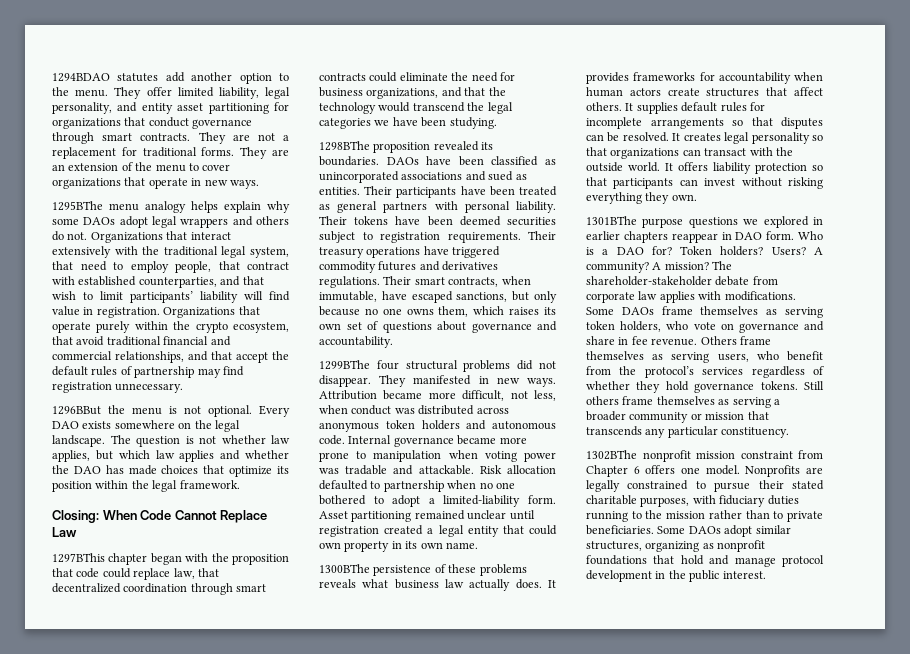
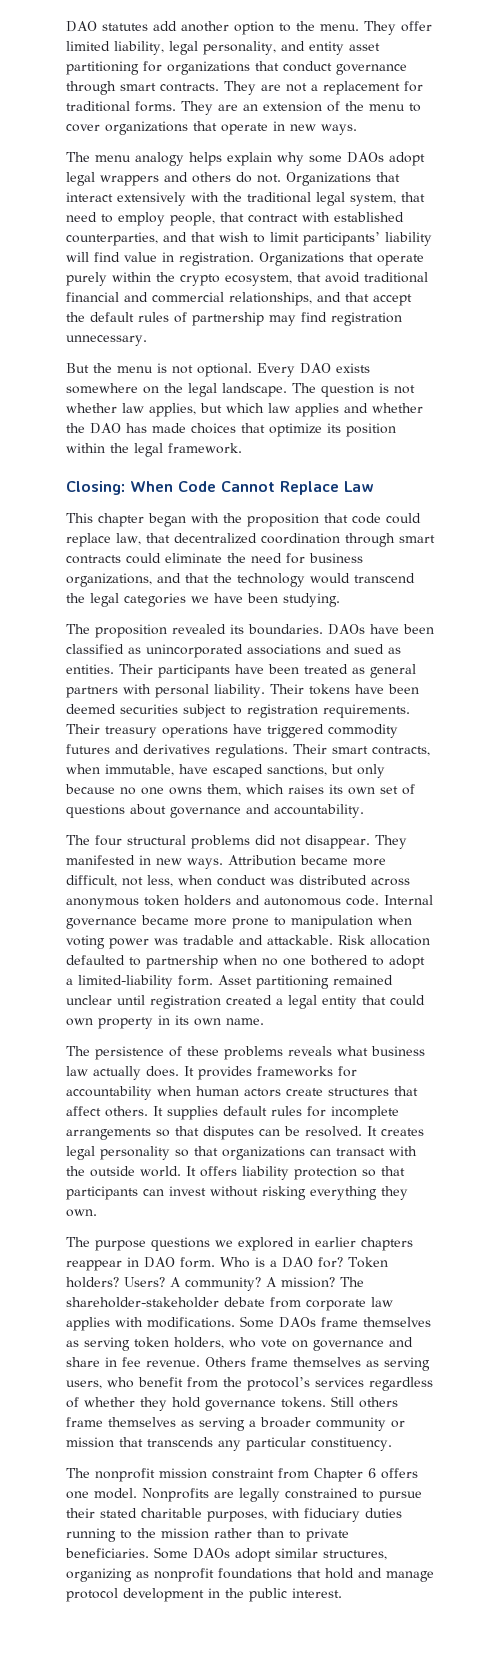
[52,73,110,82] 1294BDAO -> [66,21,97,32] DAO
[52,201,103,211] 1295BThe -> [66,152,90,162] The
[52,406,101,415] 1296BBut -> [66,363,89,373] But
[52,553,105,563] 1297BThis -> [66,513,93,523] This
[319,141,370,151] 1298BThe -> [66,624,90,634] The
[319,360,370,370] 1299BThe -> [66,835,90,845] The
[319,564,370,573] 1300BThe -> [66,1046,90,1056] The
[586,216,637,225] 1301BThe -> [66,1237,90,1247] The
[586,450,637,460] 1302BThe -> [66,1468,90,1478] The

